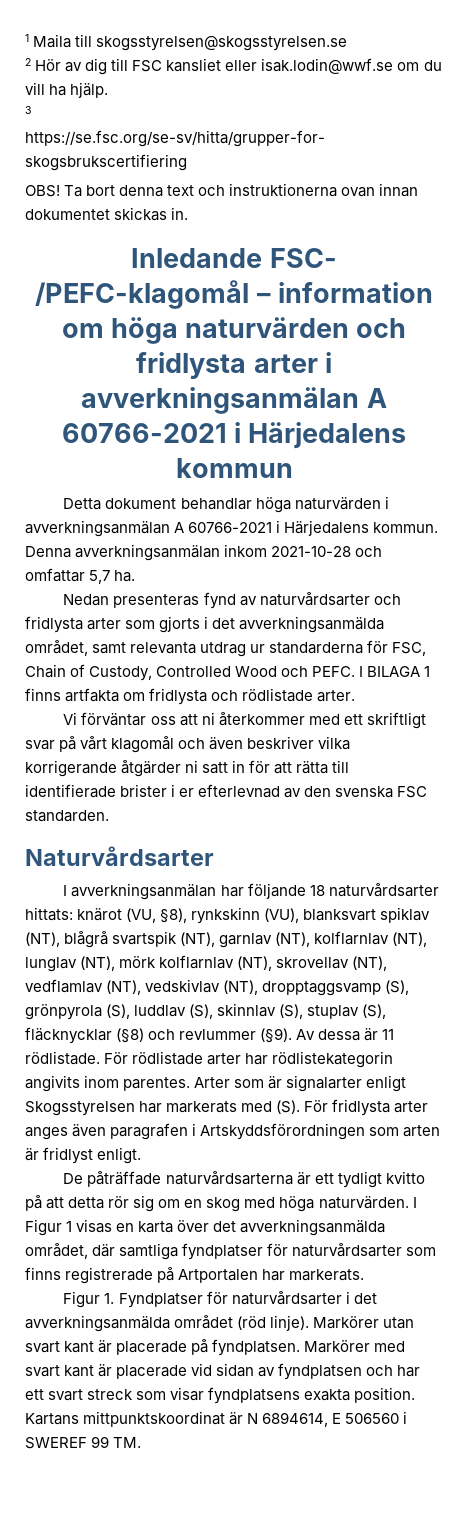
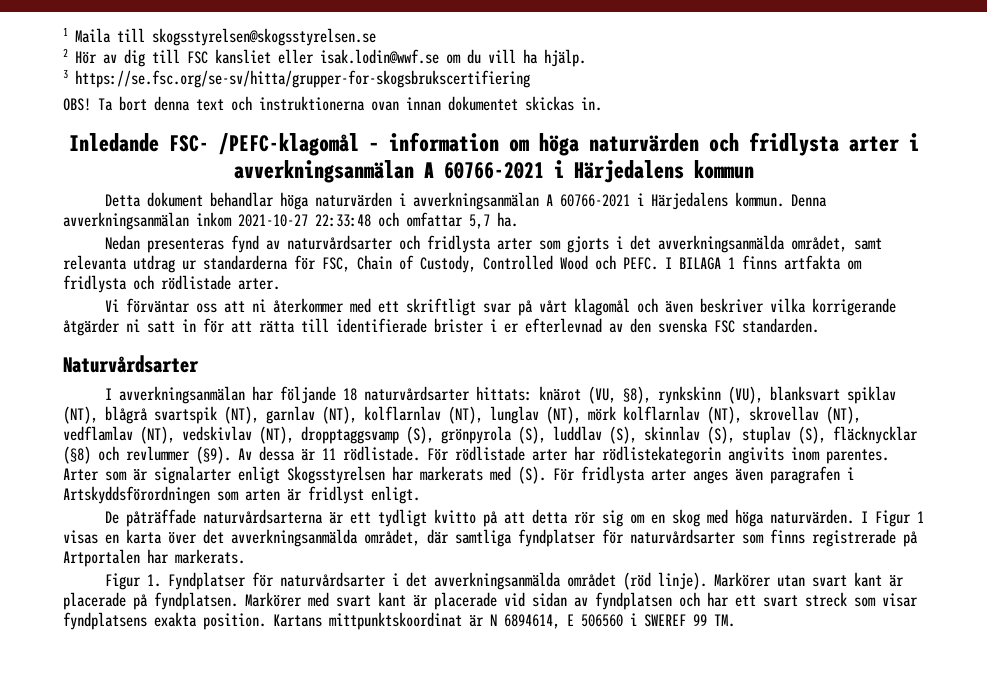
[271,546,352,557] 2021-10-28 -> [238,214,371,227] 2021-10-27 22:33:48

